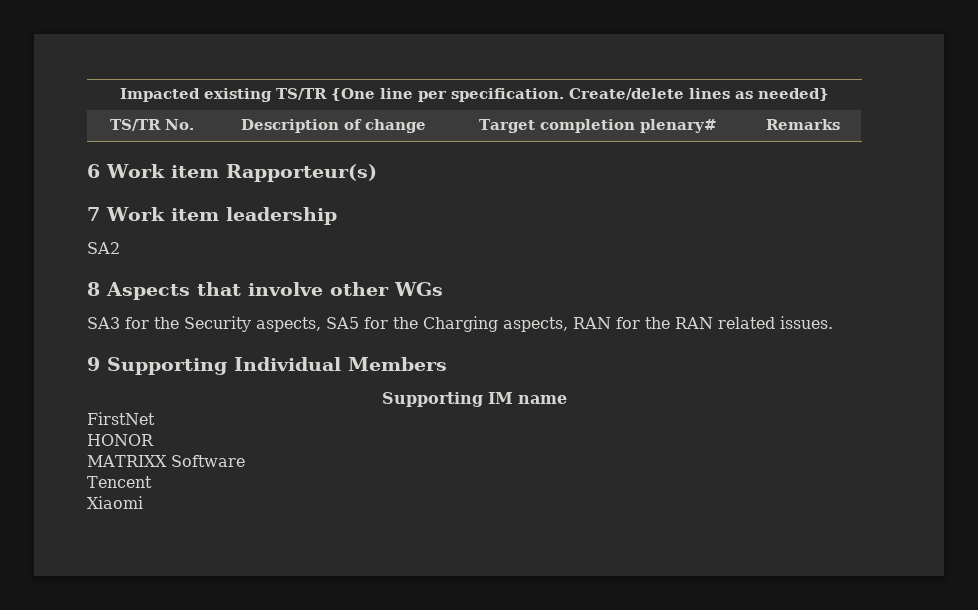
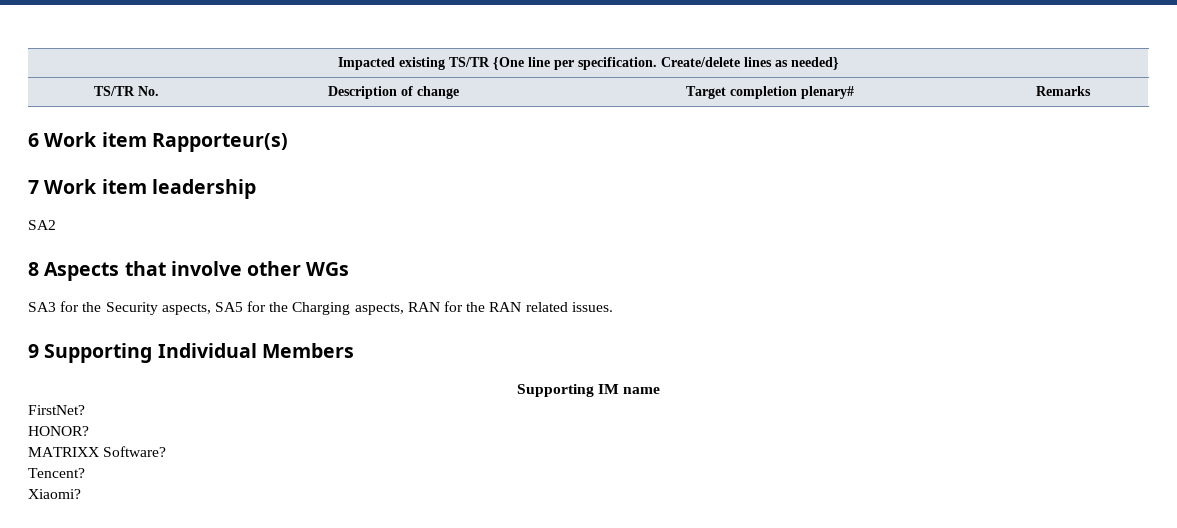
[87,412,155,425] [87,434,154,446] FirstNet // HONOR -> [28,405,85,415] [28,426,89,436] FirstNet? // HONOR?
[170,455,245,467] [87,476,152,488] [87,496,143,509] Software // Tencent // Xiaomi -> [103,446,167,457] [28,468,85,478] [28,489,81,499] Software? // Tencent? // Xiaomi?

